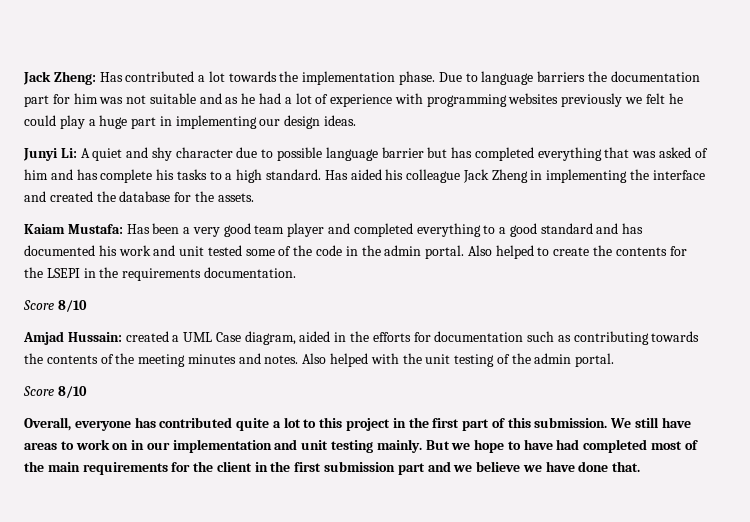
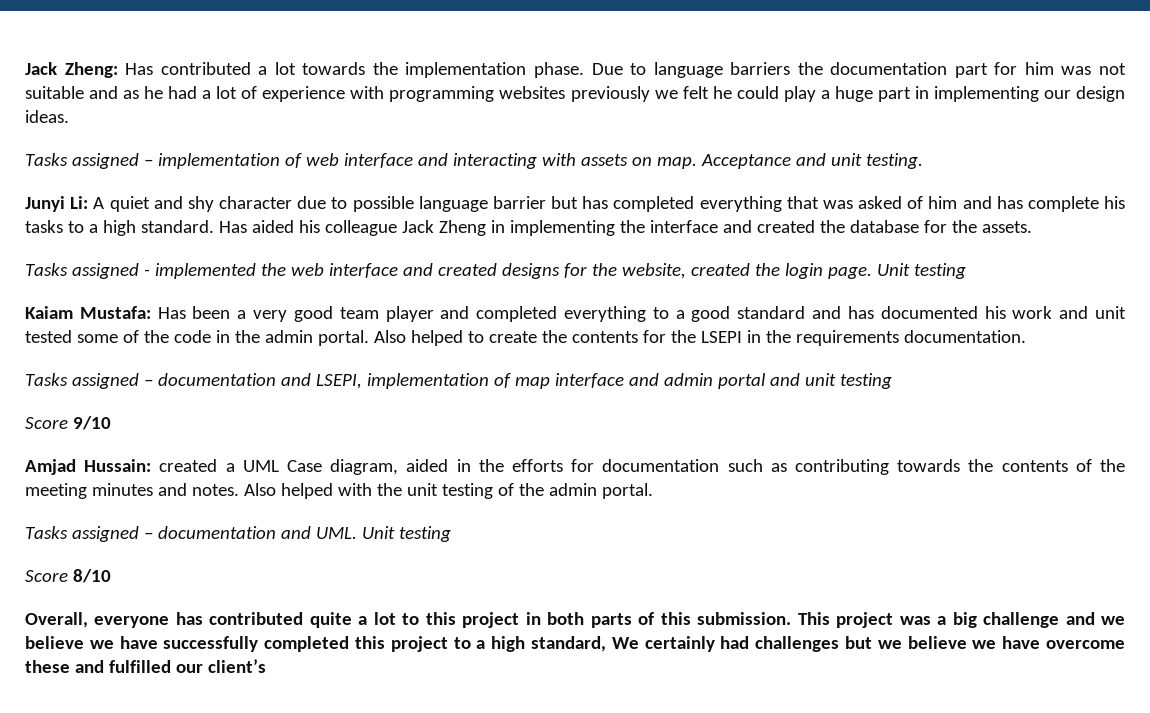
(357, 120) none -> [25,153,923,169] // Tasks assigned – implementation of web interface and interacting with assets on map. Acceptance and unit testing.
(254, 197) none -> [25,263,966,279] // Tasks assigned - implemented the web interface and created designs for the website, created the login page. Unit testing
[23,300,87,312] // Score 8/10 -> [25,373,892,389] [25,416,111,430] // Tasks assigned – documentation and LSEPI, implementation of map interface and admin portal and unit testing // Score 9/10
(615, 360) none -> [25,526,451,542] // Tasks assigned – documentation and UML. Unit testing
[408,417,691,431] [24,439,698,453] [24,461,425,475] the first part of this submission. We still have areas to work on in our implementation and unit testing mainly. But we hope to have had completed most of the main requirements for the client in the first submission part -> [547,612,1060,628] both parts of this submission. This project was a big challenge
[578,461,641,472] done that. -> [163,636,1125,652] [25,659,266,673] successfully completed this project to a high standard, We certainly had challenges but we believe we have overcome these and fulfilled our client’s

